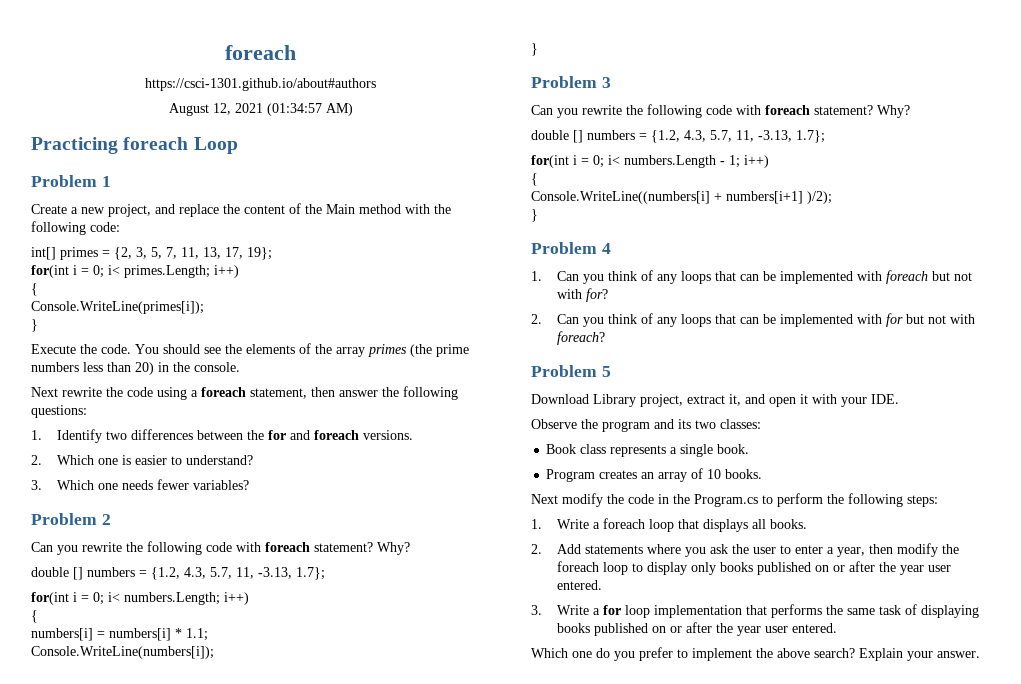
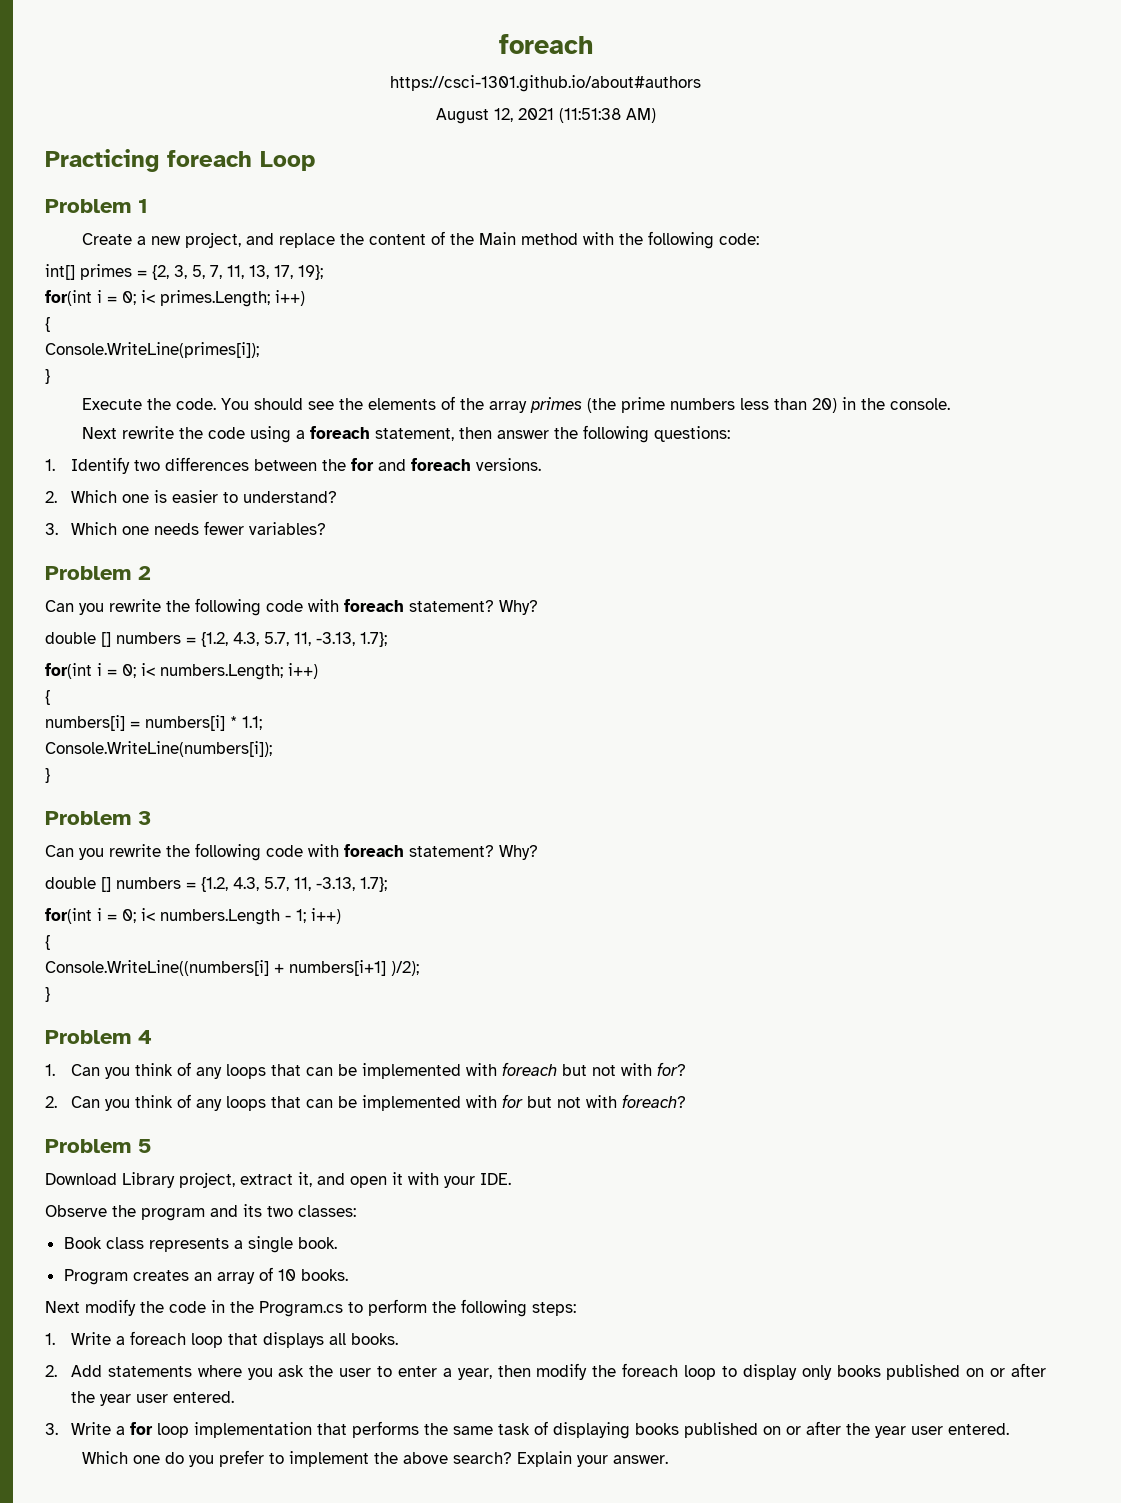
[266,103,322,116] (01:34:57 -> [558,108,621,123] (11:51:38

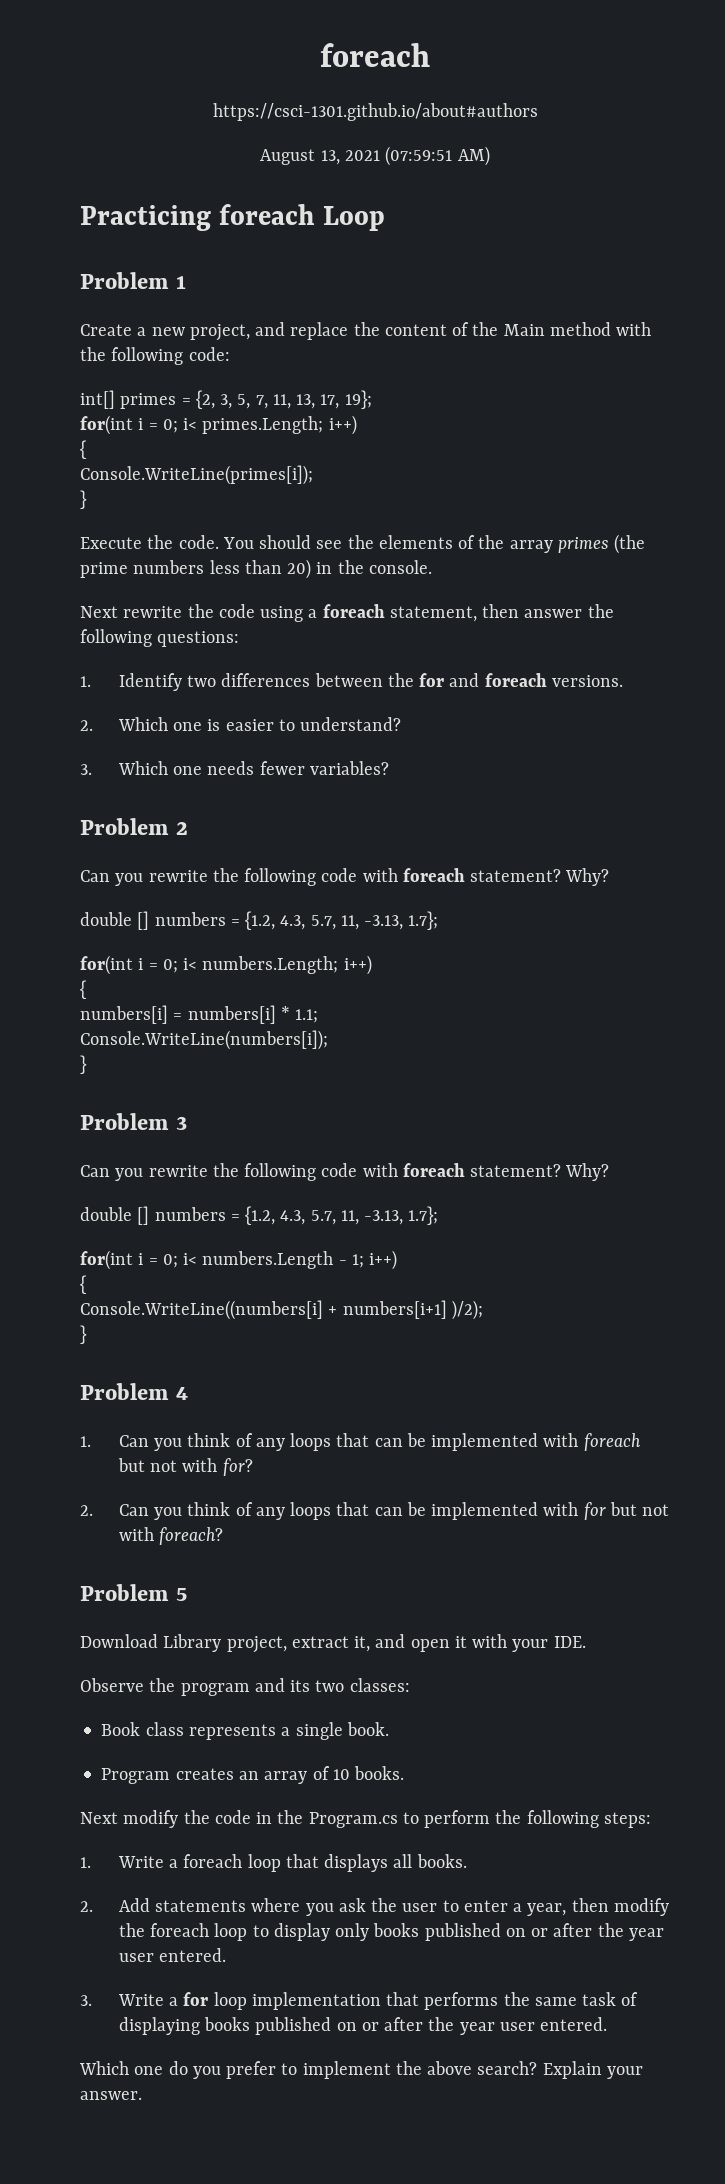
[493,108,621,123] 12, 2021 (11:51:38 -> [320,146,453,166] 13, 2021 (07:59:51

